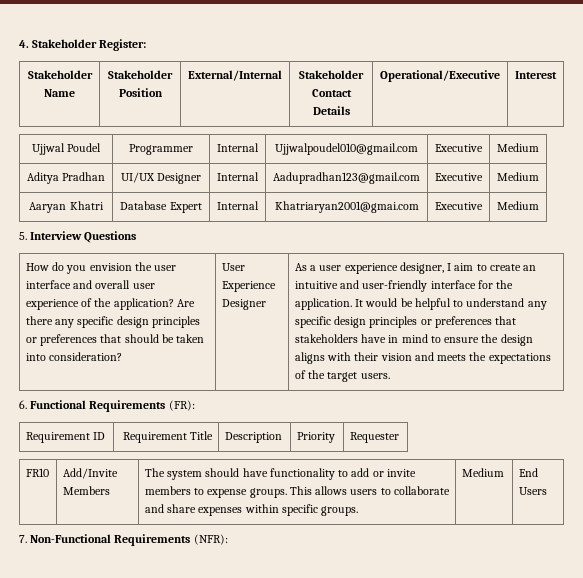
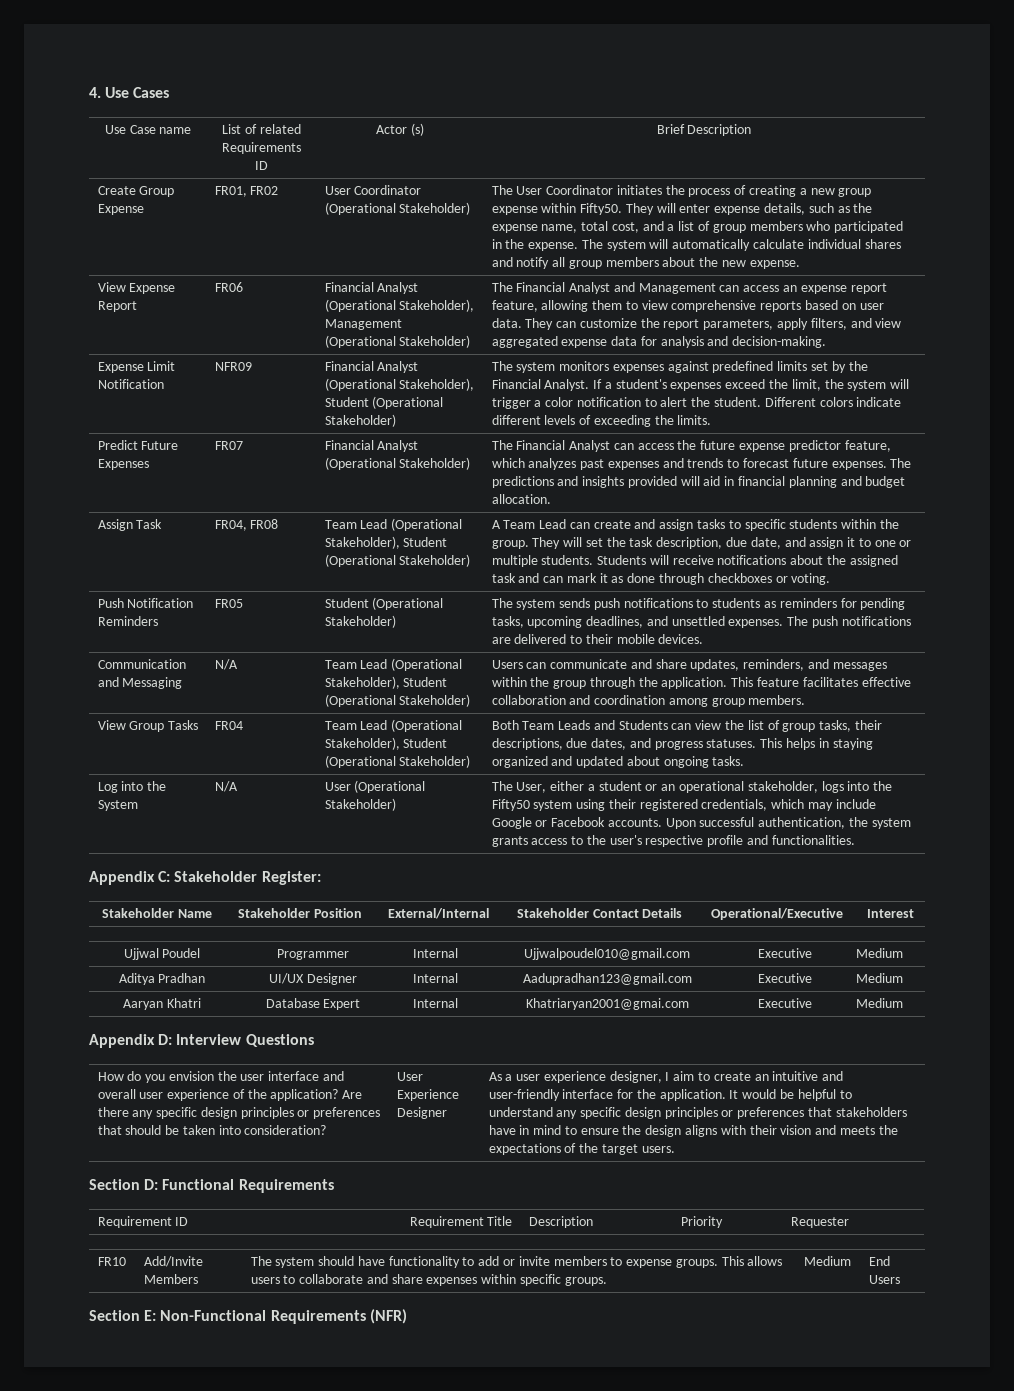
(29, 44) none -> [105,87,170,98] [104,125,192,134] [222,124,301,134] [222,142,301,154] [255,161,268,170] [376,123,424,136] [656,124,752,136] [97,186,175,197] [97,204,144,215] [214,186,279,197] [324,185,422,195] [324,202,471,215] [491,185,872,197] [491,203,873,215] [491,221,904,233] [491,239,901,251] [491,257,800,269] [97,282,176,294] [97,301,137,312] [214,282,243,292] [324,282,419,294] [324,299,475,312] [324,319,402,330] [324,335,471,348] [491,282,887,294] [491,300,884,312] [491,318,902,330] [491,336,827,348] [97,361,176,373] [97,379,164,389] [214,362,252,371] [324,361,419,373] [324,378,475,391] [324,396,444,409] [324,414,396,427] [491,361,868,373] [491,379,910,391] [491,397,902,409] [491,415,712,427] [97,440,179,450] [97,459,149,470] [214,441,243,450] [324,440,419,452] [324,457,471,470] [491,440,891,452] [491,458,912,470] [491,476,906,488] [491,494,551,504] [97,519,163,531] [214,519,279,531] [324,518,463,531] [324,536,448,549] [324,554,471,567] [491,519,899,531] [491,537,912,549] [491,555,898,567] [491,573,831,585] [97,598,194,608] [97,616,158,626] [214,599,243,608] [324,597,444,610] [324,615,396,628] [491,598,906,610] [491,616,911,628] [491,634,704,644] [97,659,186,669] [97,677,183,689] [214,659,238,670] [324,658,463,671] [324,676,448,689] [324,694,471,707] [491,659,887,671] [491,677,911,689] [491,695,806,707] [97,720,199,732] [214,721,243,730] [324,719,463,732] [324,737,448,750] [324,755,471,768] [491,720,882,732] [491,738,873,750] [491,756,745,768] [97,781,167,793] [97,800,138,811] [214,781,238,792] [324,780,426,793] [324,798,396,811] [491,781,893,793] [491,799,876,811] [491,817,911,829] [491,835,855,847] [89,871,171,885] Use Cases // Use Case name | List of related Requirements ID | Actor (s) | Brief Description // Create Group Expense | FR01, FR02 | User Coordinator (Operational Stakeholder) | The User Coordinator initiates the process of creating a new group expense within Fifty50. They will enter expense details, such as the expense name, total cost, and a list of group members who participated in the expense. The system will automatically calculate individual shares and notify all group members about the new expense. // View Expense Report | FR06 | Financial Analyst (Operational Stakeholder), Management (Operational Stakeholder) | The Financial Analyst and Management can access an expense report feature, allowing them to view comprehensive reports based on user data. They can customize the report parameters, apply filters, and view aggregated expense data for analysis and decision-making. // Expense Limit Notification | NFR09 | Financial Analyst (Operational Stakeholder), Student (Operational Stakeholder) | The system monitors expenses against predefined limits set by the Financial Analyst. If a student's expenses exceed the limit, the system will trigger a color notification to alert the student. Different colors indicate different levels of exceeding the limits. // Predict Future Expenses | FR07 | Financial Analyst (Operational Stakeholder) | The Financial Analyst can access the future expense predictor feature, which analyzes past expenses and trends to forecast future expenses. The predictions and insights provided will aid in financial planning and budget allocation. // Assign Task | FR04, FR08 | Team Lead (Operational Stakeholder), Student (Operational Stakeholder) | A Team Lead can create and assign tasks to specific students within the group. They will set the task description, due date, and assign it to one or multiple students. Students will receive notifications about the assigned task and can mark it as done through checkboxes or voting. // Push Notification Reminders | FR05 | Student (Operational Stakeholder) | The system sends push notifications to students as reminders for pending tasks, upcoming deadlines, and unsettled expenses. The push notifications are delivered to their mobile devices. // Communication and Messaging | N/A | Team Lead (Operational Stakeholder), Student (Operational Stakeholder) | Users can communicate and share updates, reminders, and messages within the group through the application. This feature facilitates effective collaboration and coordination among group members. // View Group Tasks | FR04 | Team Lead (Operational Stakeholder), Student (Operational Stakeholder) | Both Team Leads and Students can view the list of group tasks, their descriptions, due dates, and progress statuses. This helps in staying organized and updated about ongoing tasks. // Log into the System | N/A | User (Operational Stakeholder) | The User, either a student or an operational stakeholder, logs into the Fifty50 system using their registered credentials, which may include Google or Facebook accounts. Upon successful authentication, the system grants access to the user's respective profile and functionalities. // Appendix C:
[19,232,27,240] 5. -> [89,1034,173,1048] Appendix D:
[19,400,27,409] 6. -> [89,1179,159,1190] Section D:
[168,400,195,411] (FR): -> (334, 1186) none
[19,535,27,543] 7. -> [89,1310,157,1321] Section E:
[193,534,228,545] (NFR): -> [369,1309,407,1324] (NFR)

